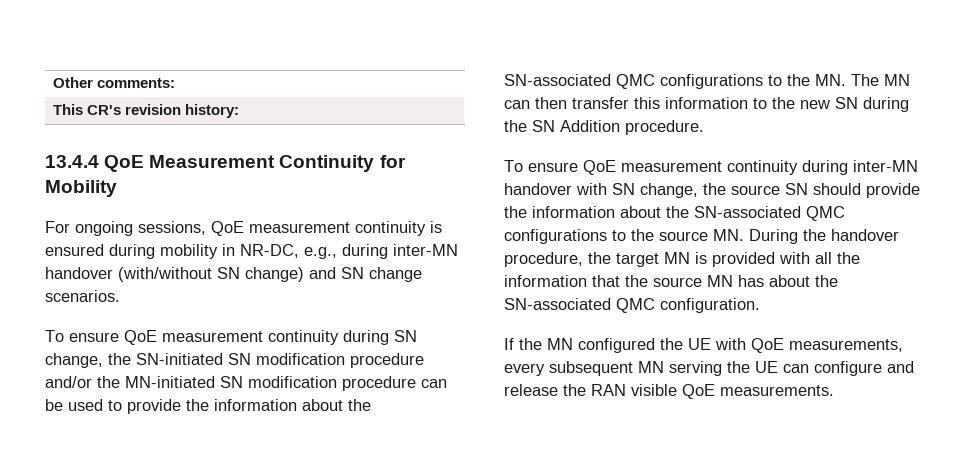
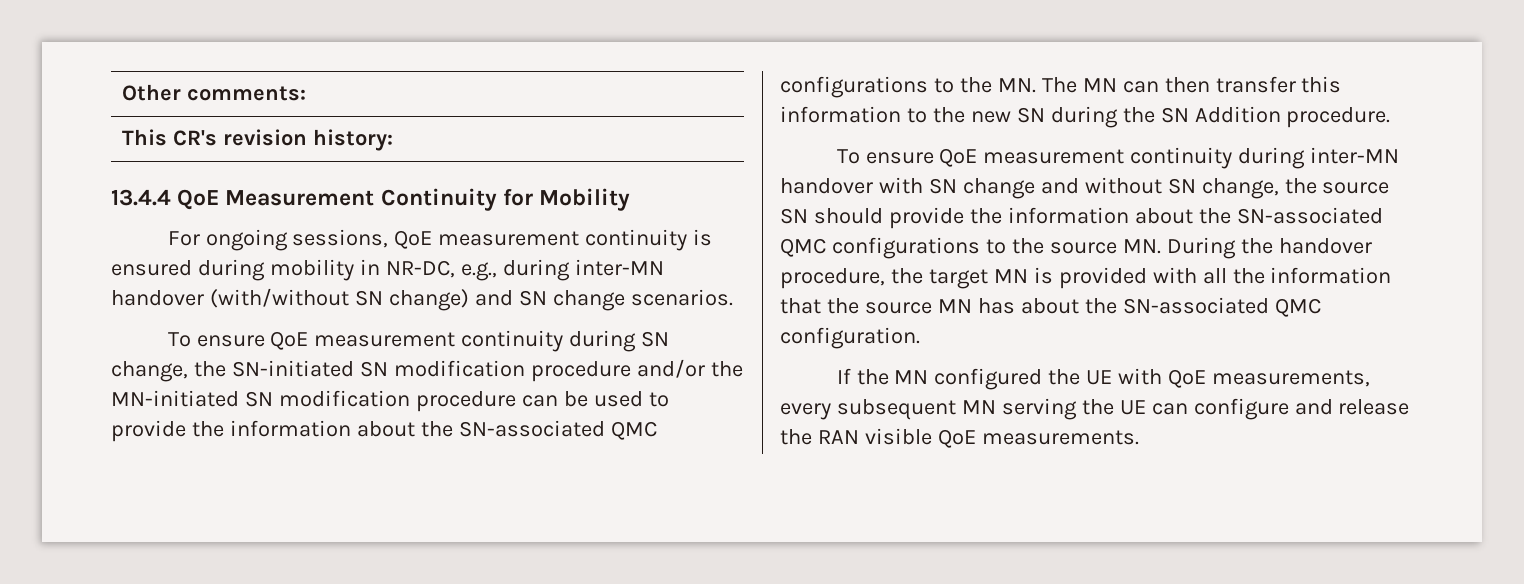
(635, 189) none -> [962,177,1196,199] change and without SN

